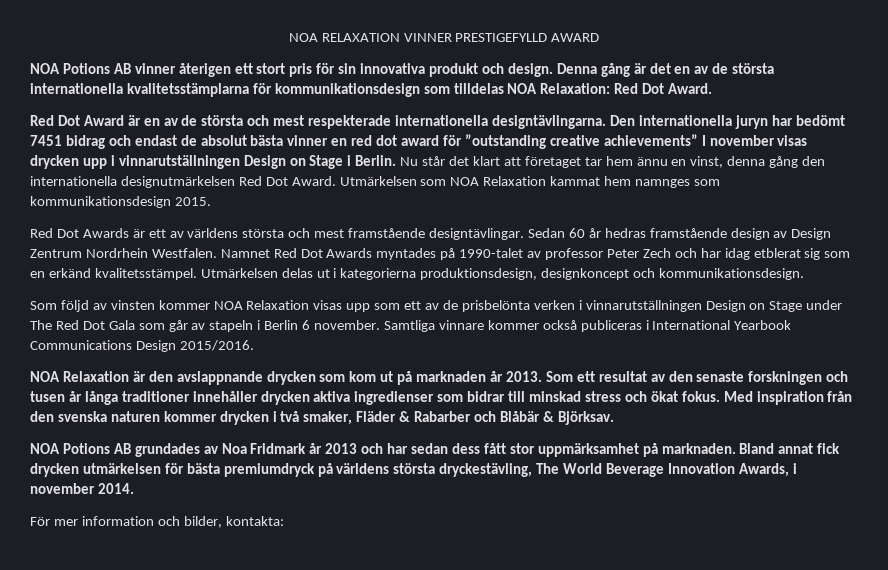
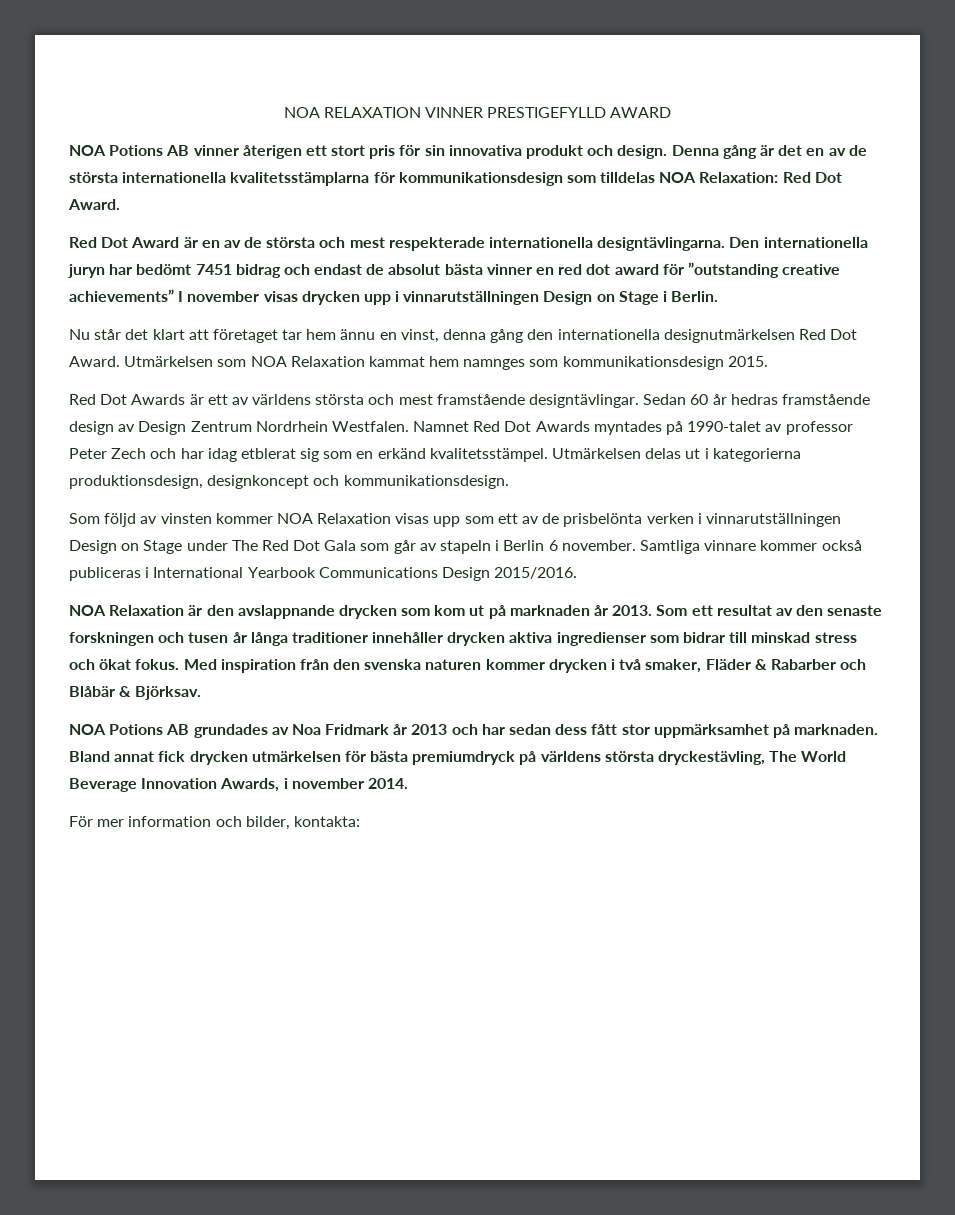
(397, 160) none -> (719, 296) //

